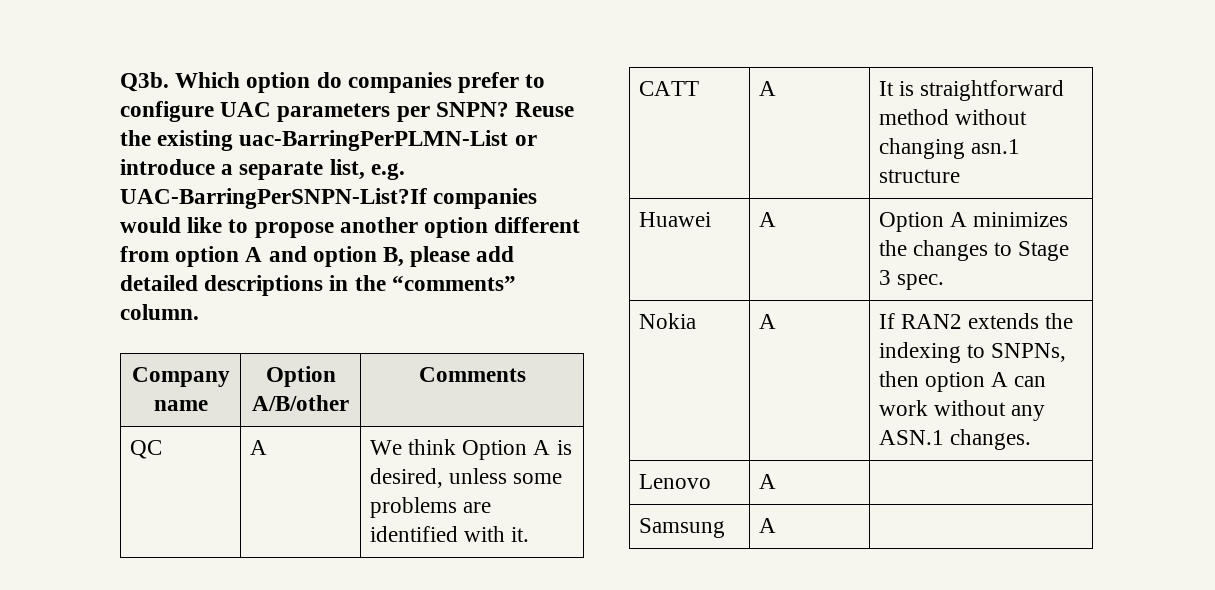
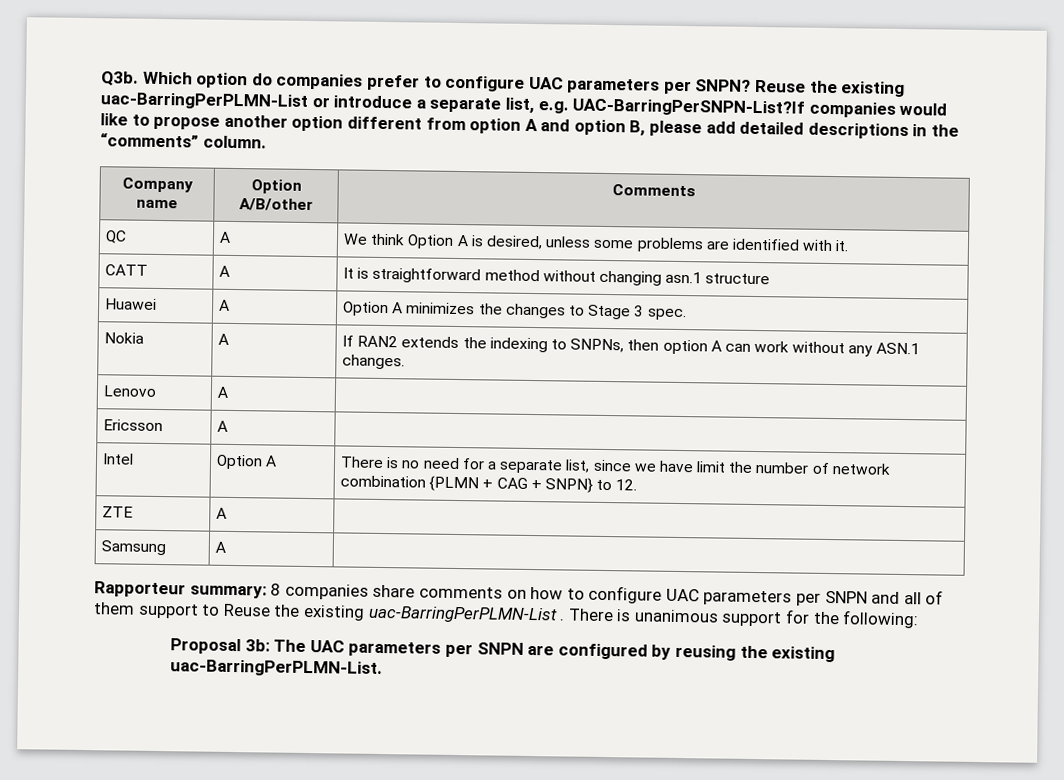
[638,518,725,538] [758,518,776,533] Samsung | A | -> [103,419,164,432] [217,420,229,432] [102,453,135,465] [216,454,278,470] [340,456,891,475] [340,475,638,493] [102,506,134,518] [216,507,228,519] [101,540,167,556] [215,541,227,553] [94,581,944,606] [93,602,920,629] [170,638,836,663] [170,659,384,678] Ericsson | A | // Intel | Option A | There is no need for a separate list, since we have limit the number of network combination {PLMN + CAG + SNPN} to 12. // ZTE | A | // Samsung | A | // Rapporteur summary: 8 companies share comments on how to configure UAC parameters per SNPN and all of them support to Reuse the existing uac-BarringPerPLMN-List . There is unanimous support for the following: // Proposal 3b: The UAC parameters per SNPN are configured by reusing the existing uac-BarringPerPLMN-List.

